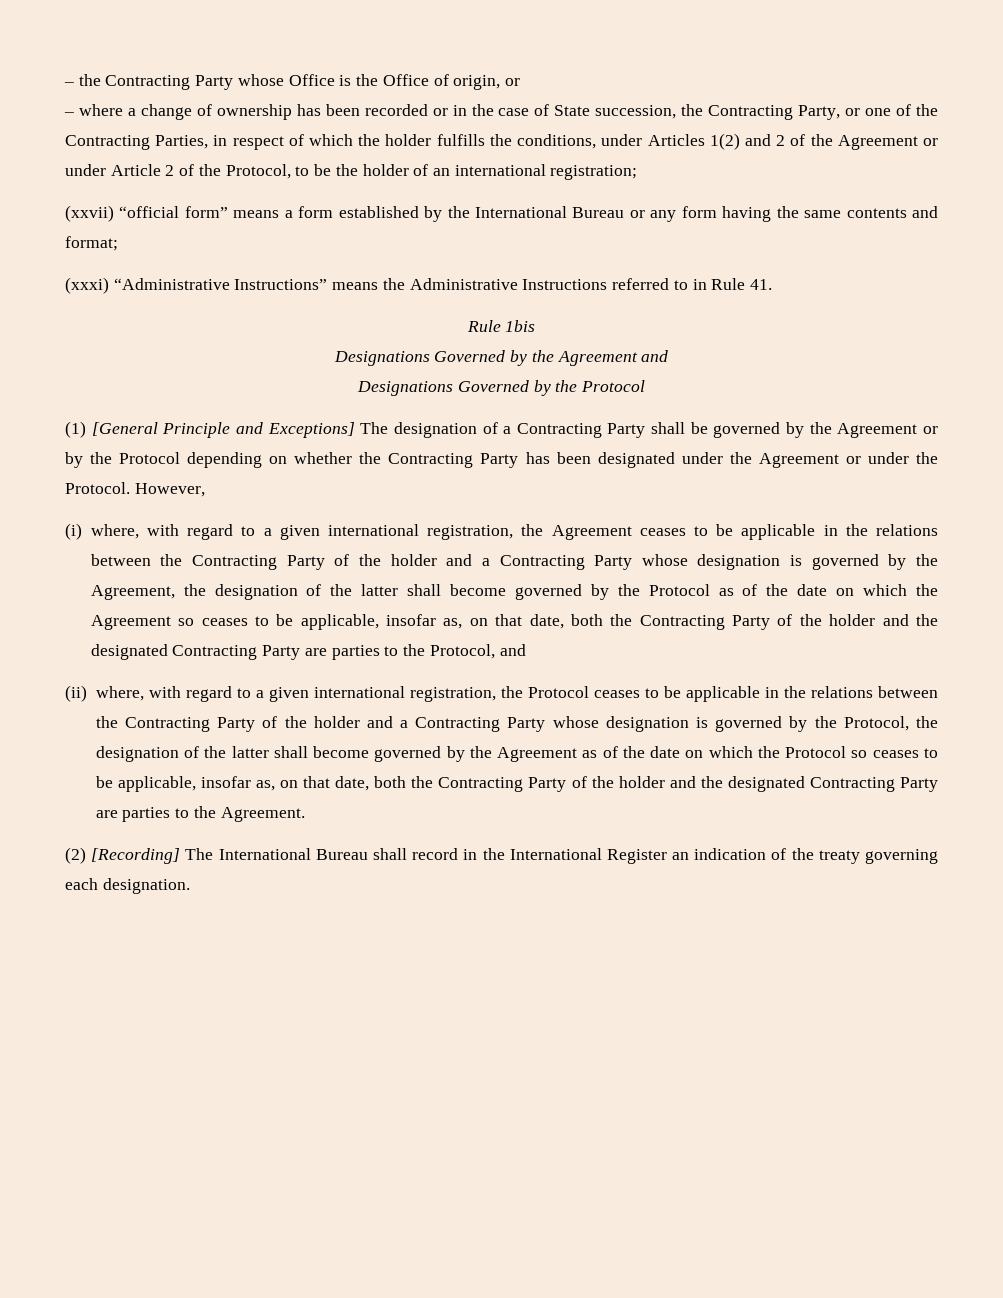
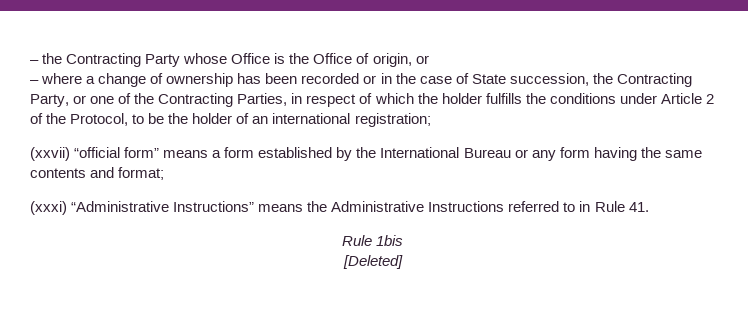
[517,133,939,150] conditions, under Articles 1(2) and 2 of the Agreement or -> [549,93,616,104] conditions
[333,350,669,366] [357,380,645,396] [65,421,938,438] [65,452,938,468] [65,482,205,497] [65,523,938,540] [90,554,938,570] [90,584,939,600] [90,614,939,630] [90,644,526,660] [65,685,938,702] [95,716,939,732] [95,746,939,762] [95,776,939,792] [95,806,305,822] [65,847,938,864] [65,878,190,894] Designations Governed by the Agreement and // Designations Governed by the Protocol // (1) [General Principle and Exceptions] The designation of a Contracting Party shall be governed by the Agreement or by the Protocol depending on whether the Contracting Party has been designated under the Agreement or under the Protocol. However, // (i) where, with regard to a given international registration, the Agreement ceases to be applicable in the relations between the Contracting Party of the holder and a Contracting Party whose designation is governed by the Agreement, the designation of the latter shall become governed by the Protocol as of the date on which the Agreement so ceases to be applicable, insofar as, on that date, both the Contracting Party of the holder and the designated Contracting Party are parties to the Protocol, and // (ii) where, with regard to a given international registration, the Protocol ceases to be applicable in the relations between the Contracting Party of the holder and a Contracting Party whose designation is governed by the Protocol, the designation of the latter shall become governed by the Agreement as of the date on which the Protocol so ceases to be applicable, insofar as, on that date, both the Contracting Party of the holder and the designated Contracting Party are parties to the Agreement. // (2) [Recording] The International Bureau shall record in the International Register an indication of the treaty governing each designation. -> [342,255,403,269] [Deleted]

